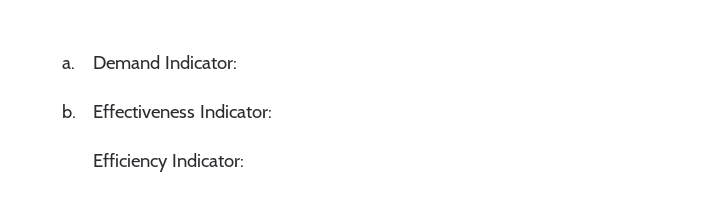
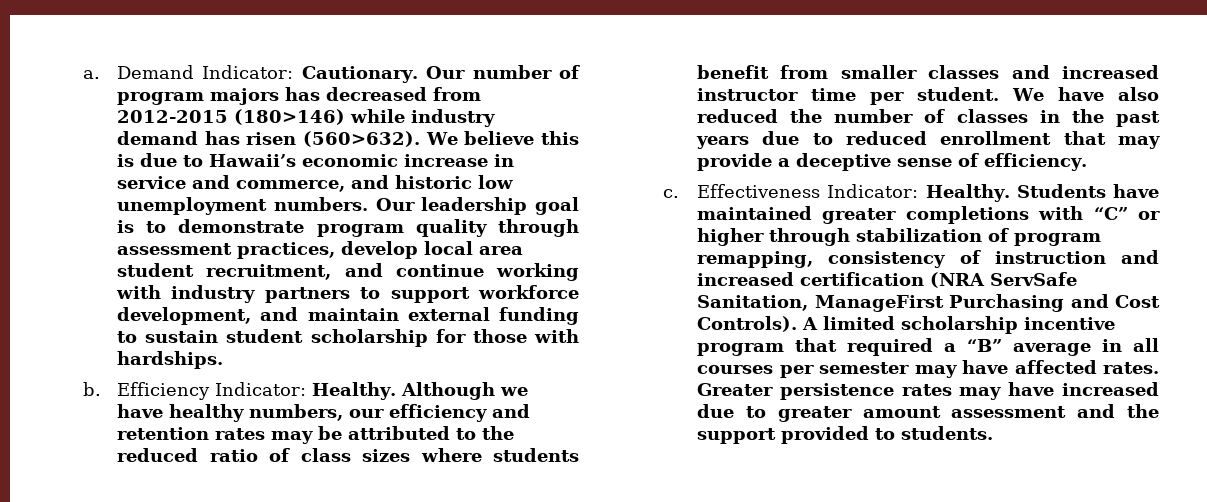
[62,104,272,118] [92,153,244,172] // b. Effectiveness Indicator: // Efficiency Indicator: -> [301,65,580,83] [117,87,482,105] [117,109,496,127] [117,131,579,147] [117,153,515,167] [117,175,514,192] [117,197,579,215] [117,219,579,237] [117,241,524,259] [117,263,579,281] [116,285,579,303] [117,307,579,325] [117,329,579,347] [117,351,224,369] [82,382,529,400] [117,404,531,422] [117,426,515,444] [117,448,579,462] [697,65,1159,79] [697,87,1159,105] [697,109,1160,127] [696,131,1160,149] [697,153,1088,171] [662,184,1159,202] [697,206,1160,224] [697,228,1102,246] [697,250,1159,268] [697,272,1078,288] [697,294,1160,312] [697,316,1116,334] [697,338,1159,356] [697,360,1159,378] [697,382,1159,400] [697,404,1159,422] [697,426,994,444] Cautionary. Our number of program majors has decreased from 2012-2015 (180>146) while industry demand has risen (560>632). We believe this is due to Hawaii’s economic increase in service and commerce, and historic low unemployment numbers. Our leadership goal is to demonstrate program quality through assessment practices, develop local area student recruitment, and continue working with industry partners to support workforce development, and maintain external funding to sustain student scholarship for those with hardships. // b. Efficiency Indicator: Healthy. Although we have healthy numbers, our efficiency and retention rates may be attributed to the reduced ratio of class sizes where students benefit from smaller classes and increased instructor time per student. We have also reduced the number of classes in the past years due to reduced enrollment that may provide a deceptive sense of efficiency. // c. Effectiveness Indicator: Healthy. Students have maintained greater completions with “C” or higher through stabilization of program remapping, consistency of instruction and increased certification (NRA ServSafe Sanitation, ManageFirst Purchasing and Cost Controls). A limited scholarship incentive program that required a “B” average in all courses per semester may have affected rates. Greater persistence rates may have increased due to greater amount assessment and the support provided to students.

